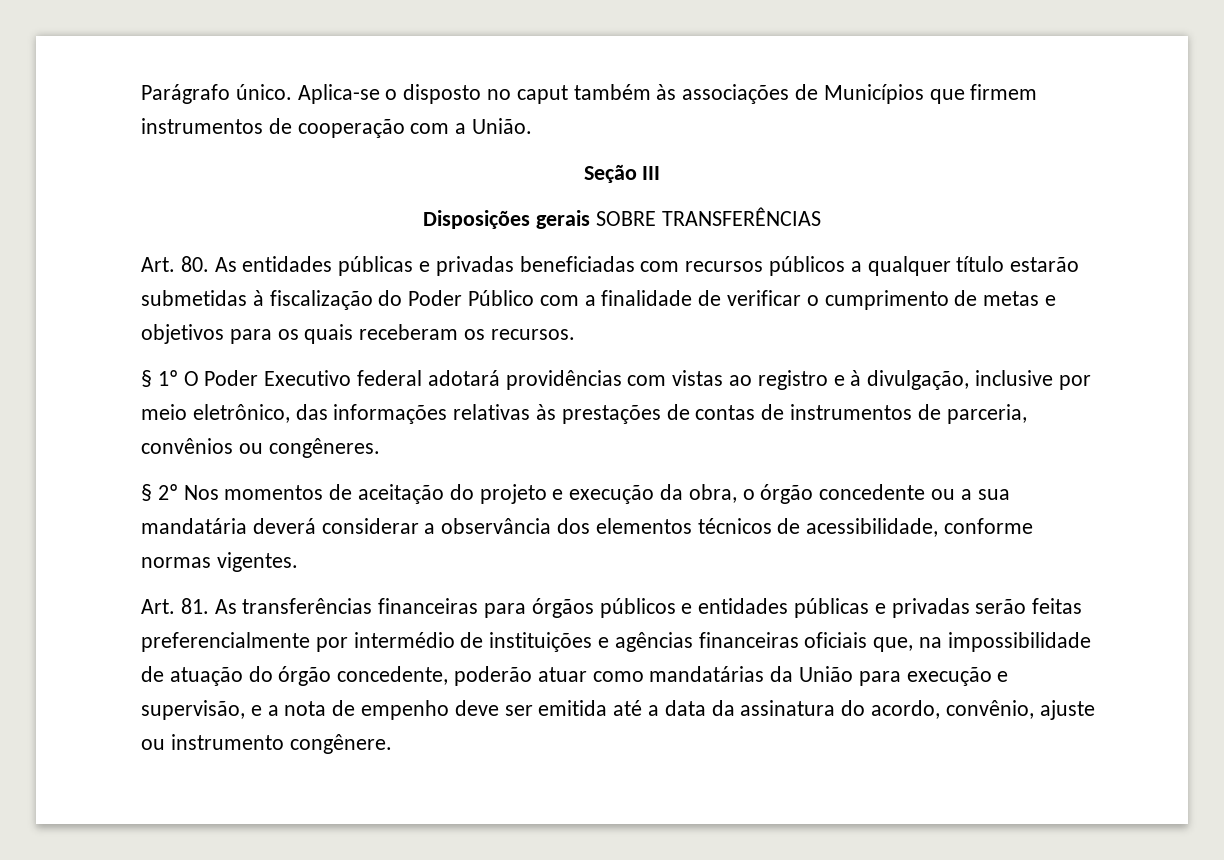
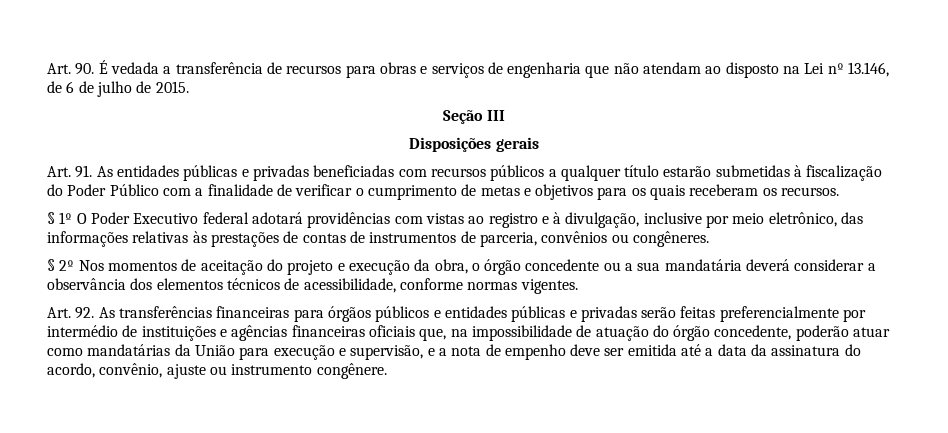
[141,84,1038,104] [141,118,533,138] Parágrafo único. Aplica-se o disposto no caput também às associações de Municípios que firmem instrumentos de cooperação com a União. -> [47,60,890,78] [47,81,189,97] Art. 90. É vedada a transferência de recursos para obras e serviços de engenharia que não atendam ao disposto na Lei nº 13.146, de 6 de julho de 2015.
[595,207,821,226] [141,256,209,272] SOBRE TRANSFERÊNCIAS // Art. 80. -> [47,165,93,178] // Art. 91.
[180,598,209,614] 81. -> [75,307,95,319] 92.

